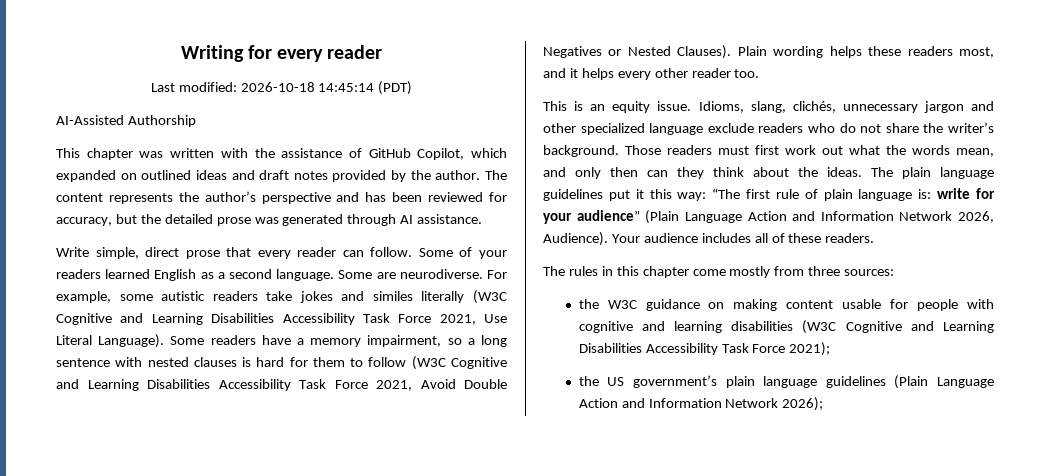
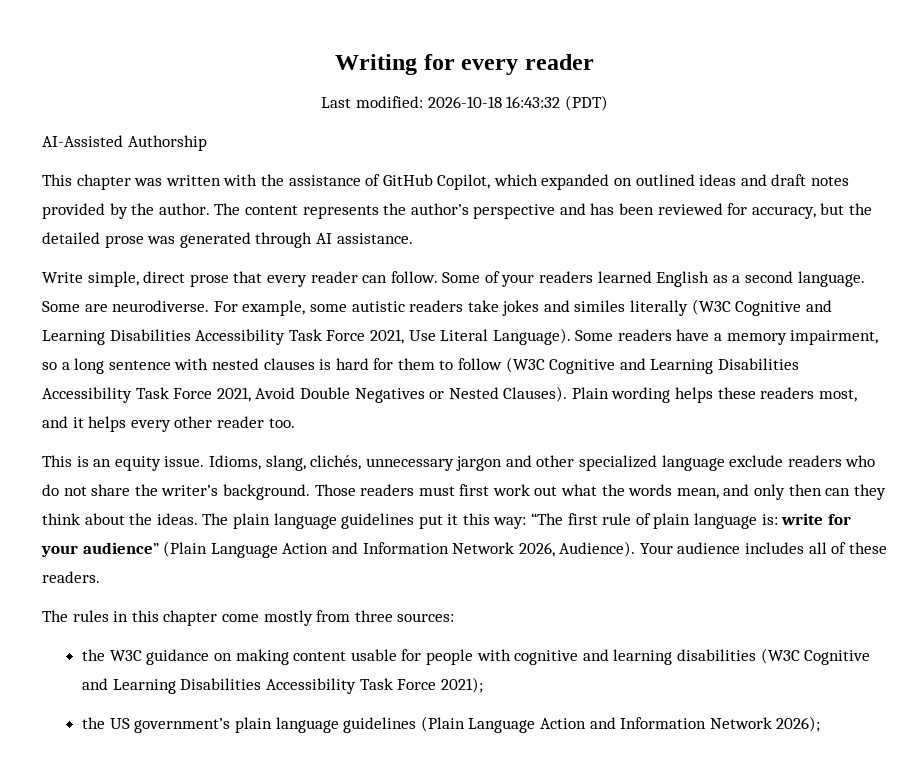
[318,83,375,92] 14:45:14 -> [506,96,561,108] 16:43:32

